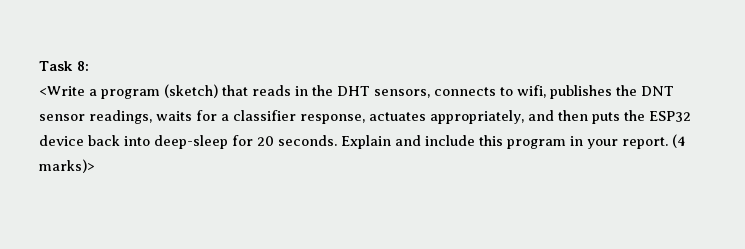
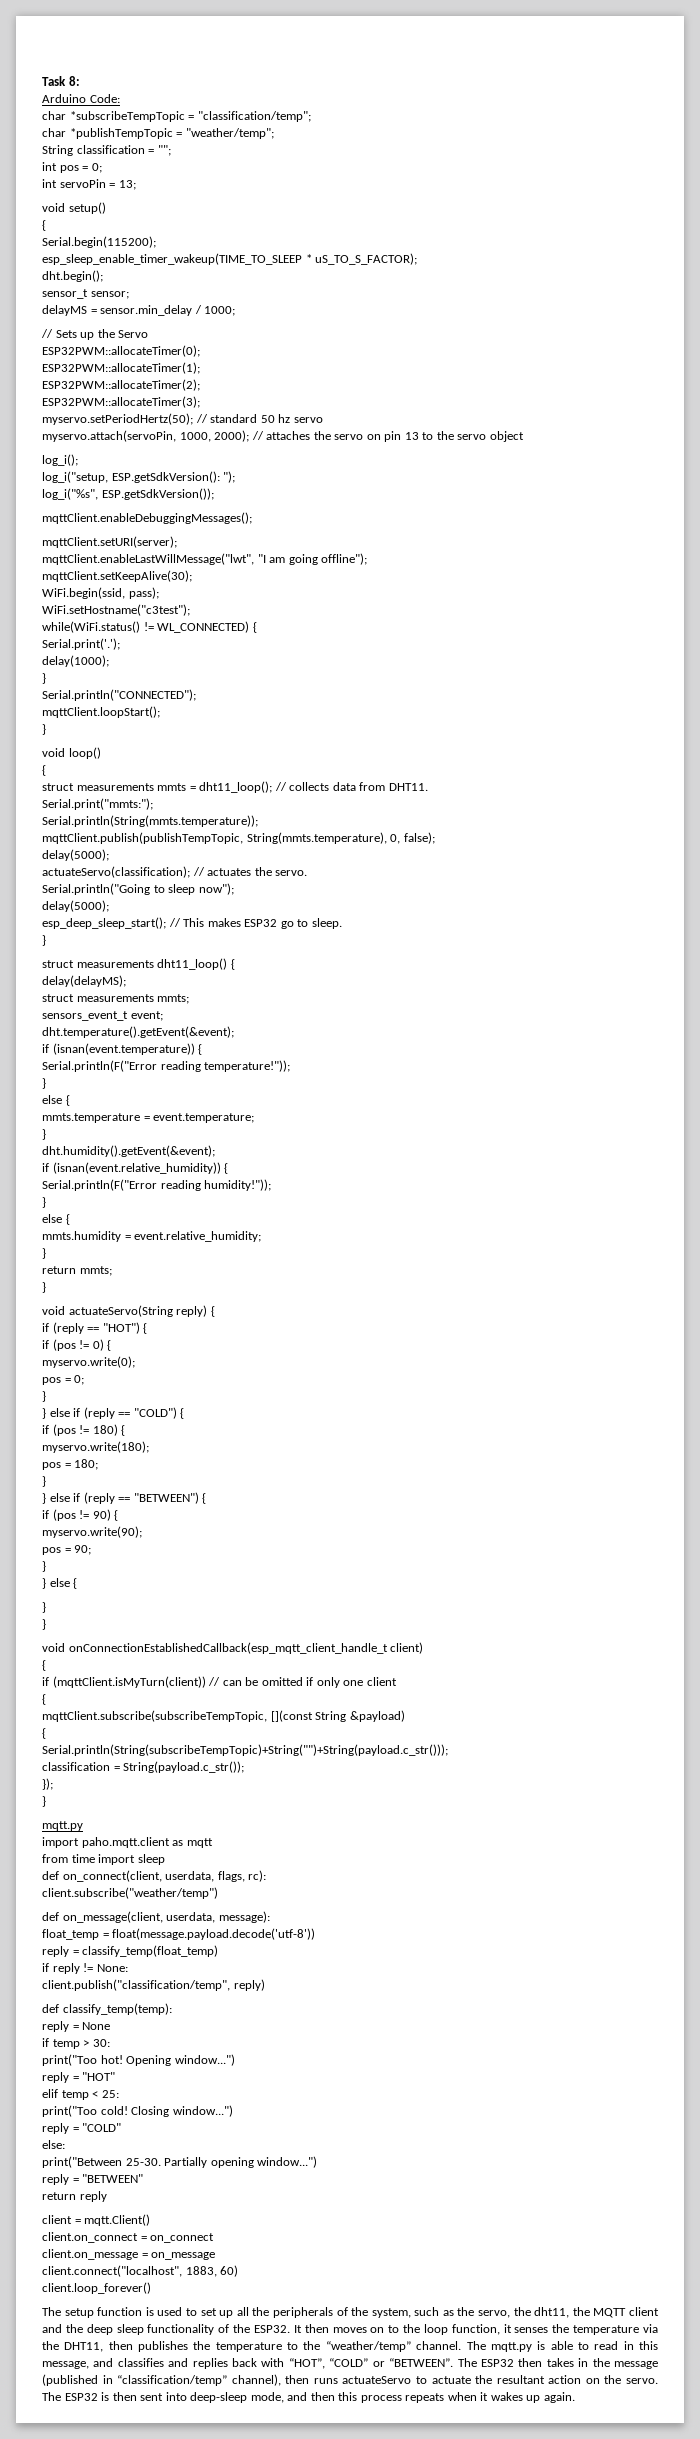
[39,84,674,99] [39,110,691,124] [39,134,686,149] [39,159,95,173] <Write a program (sketch) that reads in the DHT sensors, connects to wifi, publishes the DNT sensor readings, waits for a classifier response, actuates appropriately, and then puts the ESP32 device back into deep-sleep for 20 seconds. Explain and include this program in your report. (4 marks)> -> [42,94,120,103] [42,111,311,122] [42,128,274,139] [42,145,171,156] [42,162,102,173] [42,179,136,190] [42,202,106,214] [42,220,46,231] [42,236,156,248] [42,253,418,265] [42,270,103,282] [42,289,129,299] [42,305,236,316] [41,329,149,340] [42,345,200,357] [42,362,200,374] [42,379,200,391] [42,396,200,408] [42,413,323,425] [42,430,524,442] [42,454,78,466] [42,471,236,483] [42,488,214,500] [42,512,252,524] [42,536,177,548] [42,553,368,565] [42,570,192,582] [42,587,159,599] [42,604,190,616] [42,621,257,633] [42,638,120,650] [42,655,109,667] [42,673,46,684] [42,689,196,701] [42,706,160,718] [42,724,46,735] [42,747,101,759] [42,765,46,776] [42,781,428,793] [42,798,153,810] [42,815,258,827] [42,832,435,844] [42,849,109,861] [42,866,308,878] [42,883,234,895] [42,900,109,912] [42,917,342,929] [42,935,46,946] [42,958,235,970] [42,975,126,987] [42,994,190,1004] [42,1011,163,1021] [42,1026,234,1038] [42,1043,203,1055] [42,1060,291,1072] [42,1078,46,1089] [42,1095,70,1106] [42,1113,255,1123] [42,1129,46,1140] [42,1145,215,1157] [42,1162,229,1174] [42,1179,272,1191] [42,1197,46,1208] [42,1214,70,1225] [42,1231,262,1242] [42,1248,46,1259] [42,1266,112,1276] [42,1282,46,1293] [42,1305,215,1317] [42,1322,148,1334] [42,1339,112,1351] [42,1356,135,1368] [42,1375,85,1385] [42,1391,46,1402] [42,1407,185,1419] [42,1424,126,1436] [42,1441,149,1453] [42,1459,99,1470] [42,1476,46,1487] [42,1492,207,1504] [42,1509,119,1521] [42,1526,142,1538] [42,1545,92,1555] [42,1561,46,1572] [42,1578,78,1589] [42,1602,46,1613] [42,1619,46,1630] [42,1642,424,1654] [42,1660,46,1671] [42,1676,397,1688] [42,1694,46,1705] [42,1710,405,1722] [42,1728,46,1739] [42,1744,448,1756] [42,1761,245,1773] [42,1778,53,1790] [42,1796,46,1807] [42,1821,83,1831] [42,1837,213,1848] [42,1854,165,1865] [42,1870,267,1882] [42,1887,218,1899] [42,1911,270,1923] [42,1928,316,1940] [42,1945,219,1957] [42,1963,128,1974] [42,1979,265,1991] [42,2003,172,2015] [42,2021,111,2032] [42,2038,110,2049] [42,2054,235,2066] [42,2072,116,2083] [42,2089,119,2100] [42,2105,233,2117] [42,2123,122,2134] [42,2140,65,2149] [42,2156,318,2168] [42,2174,144,2185] [42,2191,107,2202] [42,2214,151,2226] [42,2232,215,2243] [42,2249,216,2260] [42,2265,239,2277] [42,2282,151,2294] [42,2307,659,2318] [42,2324,659,2335] [42,2341,659,2352] [42,2358,659,2369] [42,2374,658,2386] [42,2392,575,2403] Arduino Code: // char *subscribeTempTopic = "classification/temp"; // char *publishTempTopic = "weather/temp"; // String classification = ""; // int pos = 0; // int servoPin = 13; // void setup() // { // Serial.begin(115200); // esp_sleep_enable_timer_wakeup(TIME_TO_SLEEP * uS_TO_S_FACTOR); // dht.begin(); // sensor_t sensor; // delayMS = sensor.min_delay / 1000; // // Sets up the Servo // ESP32PWM::allocateTimer(0); // ESP32PWM::allocateTimer(1); // ESP32PWM::allocateTimer(2); // ESP32PWM::allocateTimer(3); // myservo.setPeriodHertz(50); // standard 50 hz servo // myservo.attach(servoPin, 1000, 2000); // attaches the servo on pin 13 to the servo object // log_i(); // log_i("setup, ESP.getSdkVersion(): "); // log_i("%s", ESP.getSdkVersion()); // mqttClient.enableDebuggingMessages(); // mqttClient.setURI(server); // mqttClient.enableLastWillMessage("lwt", "I am going offline"); // mqttClient.setKeepAlive(30); // WiFi.begin(ssid, pass); // WiFi.setHostname("c3test"); // while(WiFi.status() != WL_CONNECTED) { // Serial.print('.'); // delay(1000); // } // Serial.println("CONNECTED"); // mqttClient.loopStart(); // } // void loop() // { // struct measurements mmts = dht11_loop(); // collects data from DHT11. // Serial.print("mmts:"); // Serial.println(String(mmts.temperature)); // mqttClient.publish(publishTempTopic, String(mmts.temperature), 0, false); // delay(5000); // actuateServo(classification); // actuates the servo. // Serial.println("Going to sleep now"); // delay(5000); // esp_deep_sleep_start(); // This makes ESP32 go to sleep. // } // struct measurements dht11_loop() { // delay(delayMS); // struct measurements mmts; // sensors_event_t event; // dht.temperature().getEvent(&event); // if (isnan(event.temperature)) { // Serial.println(F("Error reading temperature!")); // } // else { // mmts.temperature = event.temperature; // } // dht.humidity().getEvent(&event); // if (isnan(event.relative_humidity)) { // Serial.println(F("Error reading humidity!")); // } // else { // mmts.humidity = event.relative_humidity; // } // return mmts; // } // void actuateServo(String reply) { // if (reply == "HOT") { // if (pos != 0) { // myservo.write(0); // pos = 0; // } // } else if (reply == "COLD") { // if (pos != 180) { // myservo.write(180); // pos = 180; // } // } else if (reply == "BETWEEN") { // if (pos != 90) { // myservo.write(90); // pos = 90; // } // } else { // } // } // void onConnectionEstablishedCallback(esp_mqtt_client_handle_t client) // { // if (mqttClient.isMyTurn(client)) // can be omitted if only one client // { // mqttClient.subscribe(subscribeTempTopic, [](const String &payload) // { // Serial.println(String(subscribeTempTopic)+String("")+String(payload.c_str())); // classification = String(payload.c_str()); // }); // } // mqtt.py // import paho.mqtt.client as mqtt // from time import sleep // def on_connect(client, userdata, flags, rc): // client.subscribe("weather/temp") // def on_message(client, userdata, message): // float_temp = float(message.payload.decode('utf-8')) // reply = classify_temp(float_temp) // if reply != None: // client.publish("classification/temp", reply) // def classify_temp(temp): // reply = None // if temp > 30: // print("Too hot! Opening window...") // reply = "HOT" // elif temp < 25: // print("Too cold! Closing window...") // reply = "COLD" // else: // print("Between 25-30. Partially opening window...") // reply = "BETWEEN" // return reply // client = mqtt.Client() // client.on_connect = on_connect // client.on_message = on_message // client.connect("localhost", 1883, 60) // client.loop_forever() // The setup function is used to set up all the peripherals of the system, such as the servo, the dht11, the MQTT client and the deep sleep functionality of the ESP32. It then moves on to the loop function, it senses the temperature via the DHT11, then publishes the temperature to the “weather/temp” channel. The mqtt.py is able to read in this message, and classifies and replies back with “HOT”, “COLD” or “BETWEEN”. The ESP32 then takes in the message (published in “classification/temp” channel), then runs actuateServo to actuate the resultant action on the servo. The ESP32 is then sent into deep-sleep mode, and then this process repeats when it wakes up again.

